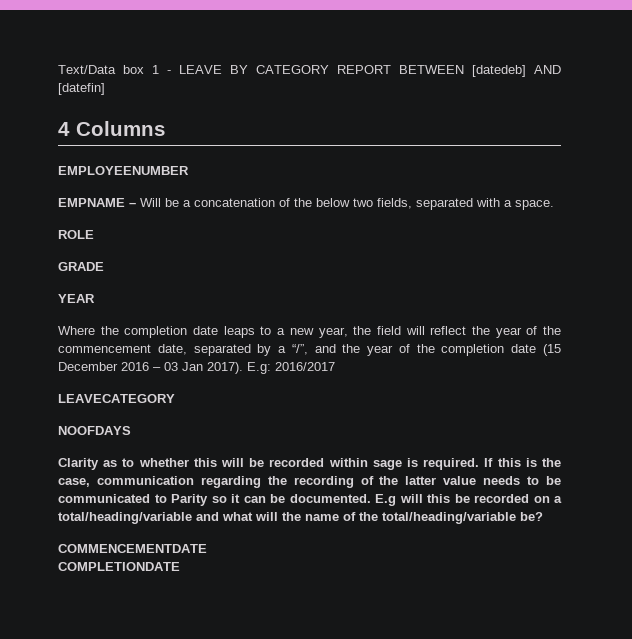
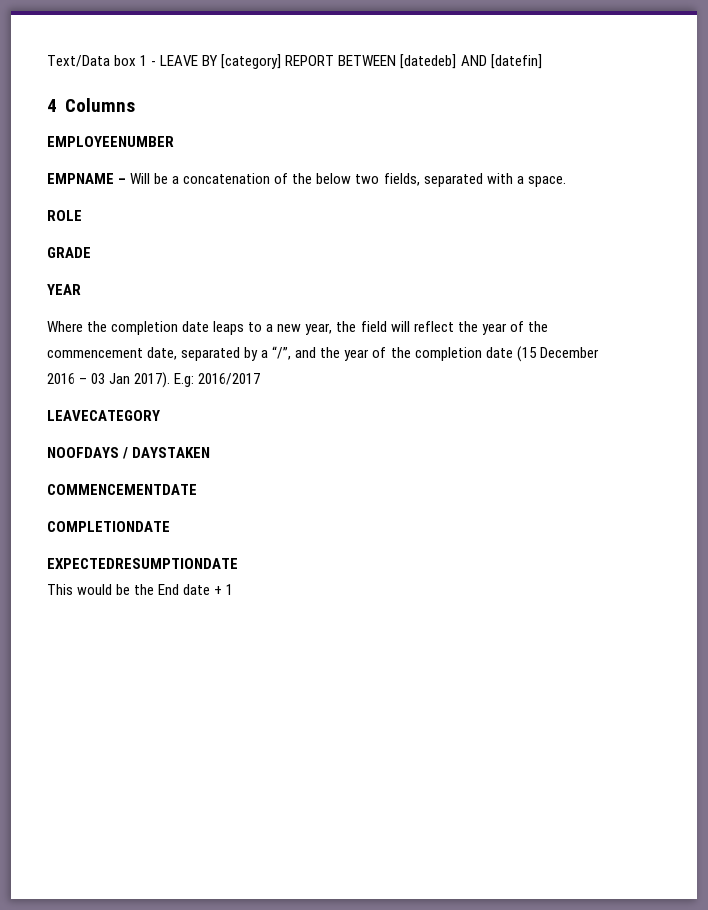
[256,65,329,74] CATEGORY -> [221,54,282,69] [category]
[58,458,561,470] [58,476,562,488] [58,494,562,506] [58,512,543,524] [58,544,207,553] [58,562,180,571] // Clarity as to whether this will be recorded within sage is required. If this is the case, communication regarding the recording of the latter value needs to be communicated to Parity so it can be documented. E.g will this be recorded on a total/heading/variable and what will the name of the total/heading/variable be? // COMMENCEMENTDATE // COMPLETIONDATE -> [123,447,211,459] [47,484,197,495] [47,521,170,532] [47,558,238,569] [47,584,234,595] / DAYSTAKEN // COMMENCEMENTDATE // COMPLETIONDATE // EXPECTEDRESUMPTIONDATE // This would be the End date + 1

